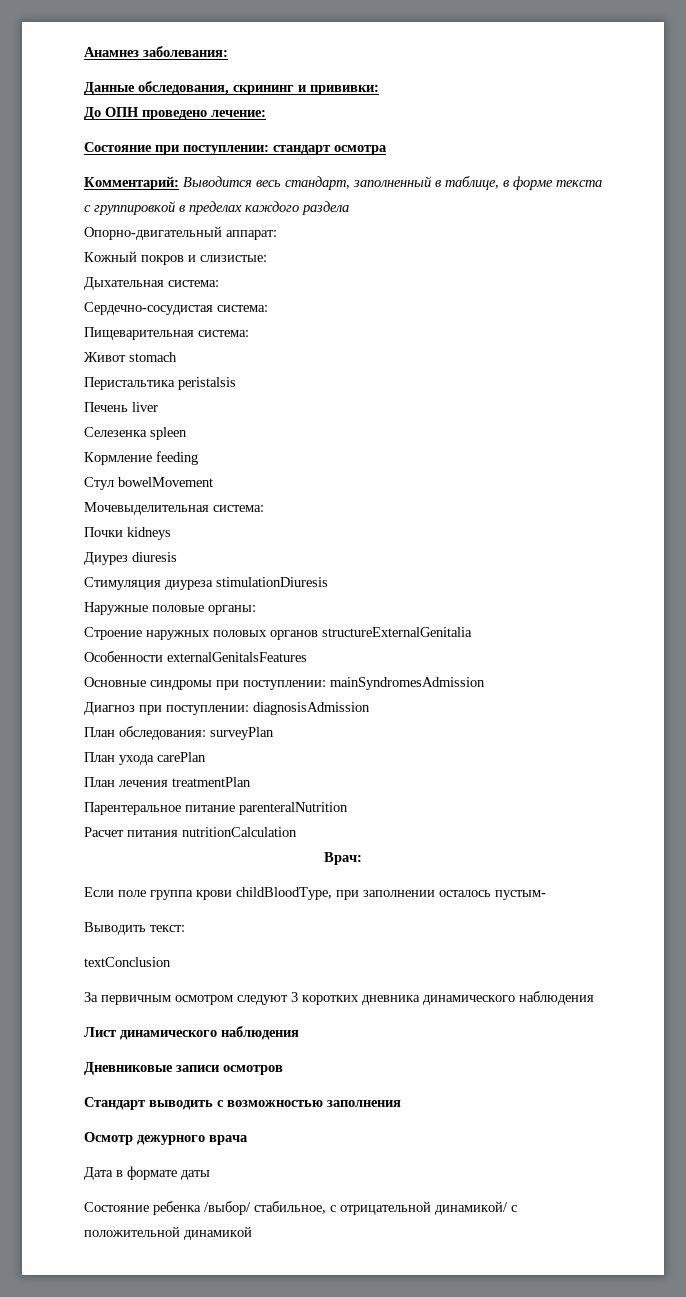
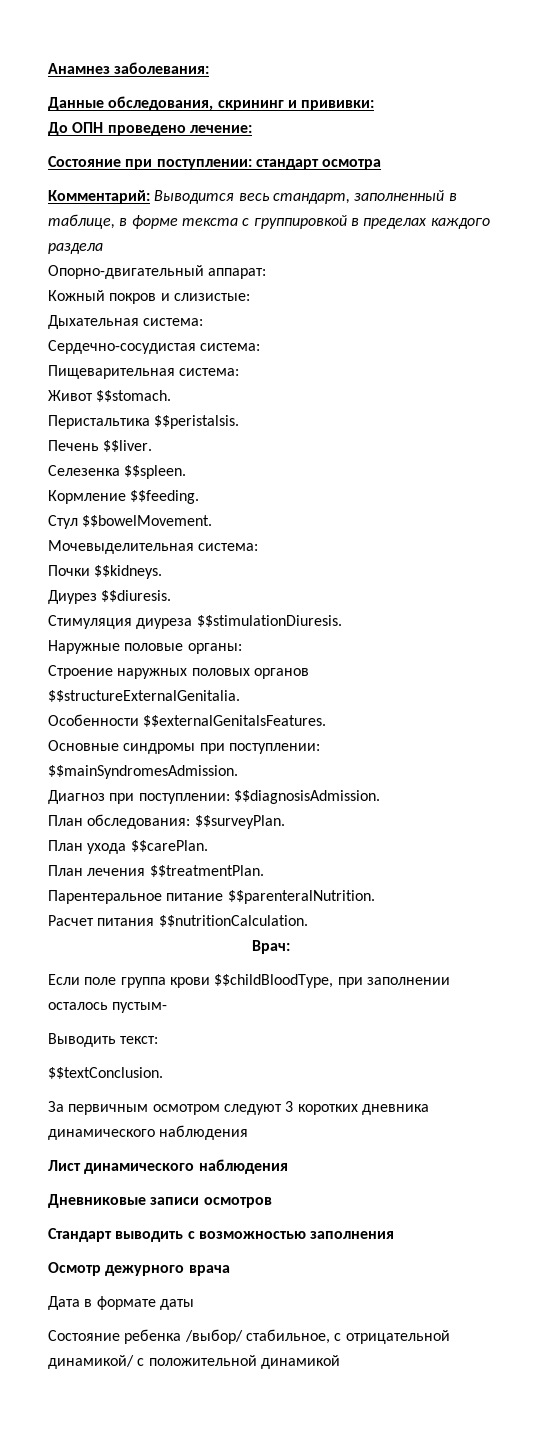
[129,352,177,362] stomach -> [96,390,172,402] $$stomach.
[178,377,236,390] peristalsis -> [154,415,240,429] $$peristalsis.
[132,402,158,412] liver -> [103,440,153,452] $$liver.
[150,427,187,440] spleen -> [124,465,187,479] $$spleen.
[156,451,198,465] feeding -> [130,490,200,504] $$feeding.
[118,477,213,487] bowelMovement -> [82,515,213,527] $$bowelMovement.
[127,527,171,540] kidneys -> [94,565,163,579] $$kidneys.
[132,552,177,562] diuresis -> [101,590,172,602] $$diuresis.
[216,577,328,587] stimulationDiuresis -> [196,615,342,627] $$stimulationDiuresis.
[322,627,472,637] structureExternalGenitalia -> [48,690,240,702] $$structureExternalGenitalia.
[167,652,307,662] externalGenitalsFeatures -> [143,715,327,727] $$externalGenitalsFeatures.
[330,677,485,690] mainSyndromesAdmission -> [48,765,238,779] $$mainSyndromesAdmission.
[253,702,370,715] diagnosisAdmission -> [233,790,380,804] $$diagnosisAdmission.
[210,727,274,740] surveyPlan -> [194,815,285,829] $$surveyPlan.
[157,752,206,762] carePlan -> [130,840,208,852] $$carePlan.
[172,777,251,787] treatmentPlan -> [149,865,264,877] $$treatmentPlan.
[239,802,348,815] parenteralNutrition -> [227,890,375,904] $$parenteralNutrition.
[182,827,297,837] nutritionCalculation -> [158,915,308,927] $$nutritionCalculation.
[236,887,332,900] childBloodType, -> [214,974,334,988] $$childBloodType,
[84,957,171,967] textConclusion -> [48,1067,163,1079] $$textConclusion.

